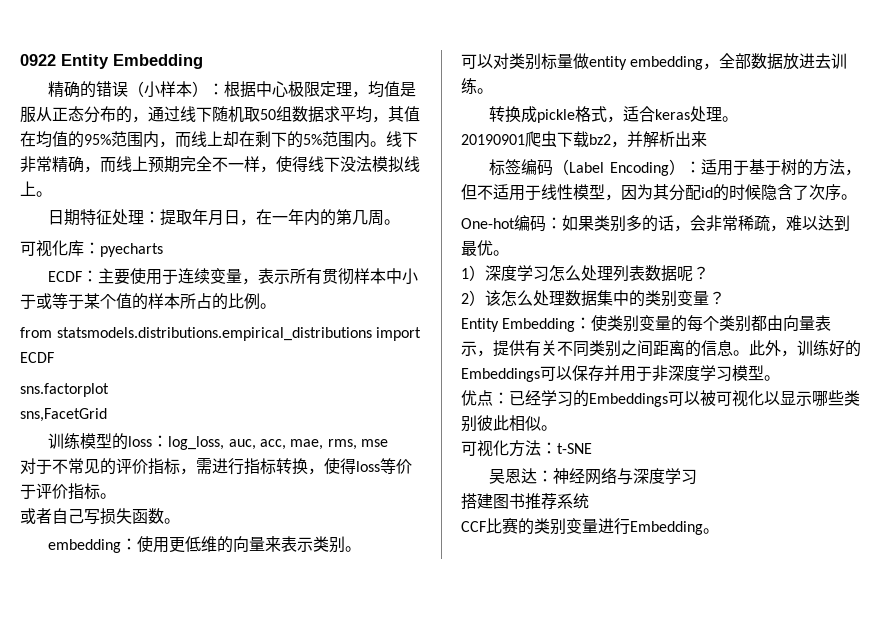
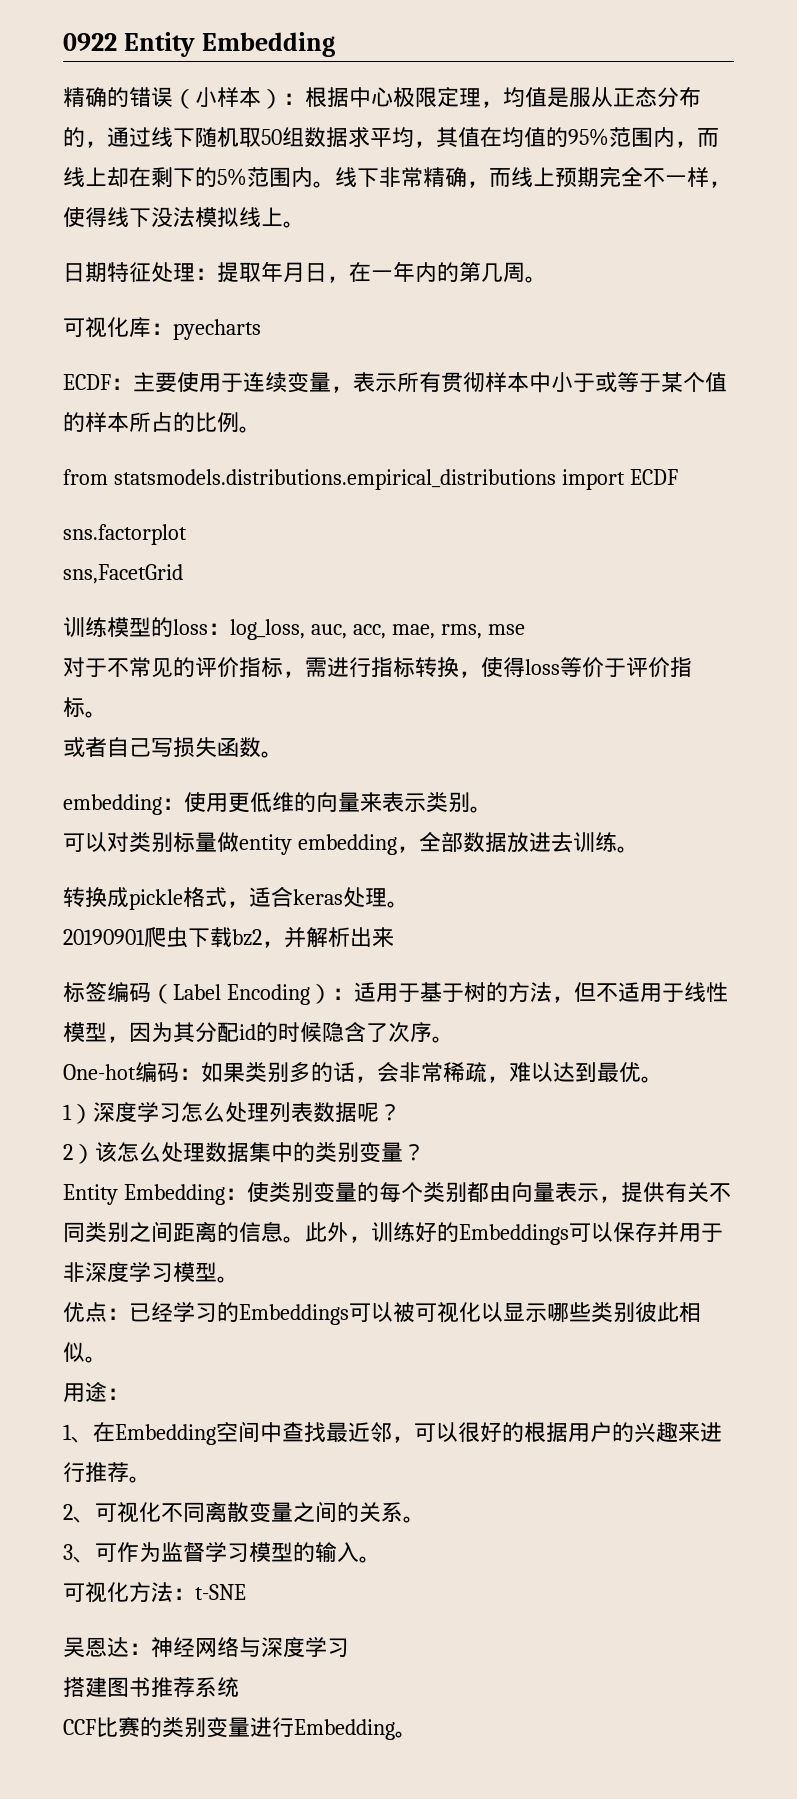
(557, 428) none -> [63,1382,129,1402] [63,1421,722,1445] [63,1462,151,1483] [63,1501,425,1523] [63,1542,381,1563] // 用途： // 1、在Embedding空间中查找最近邻，可以很好的根据用户的兴趣来进行推荐。 // 2、可视化不同离散变量之间的关系。 // 3、可作为监督学习模型的输入。

